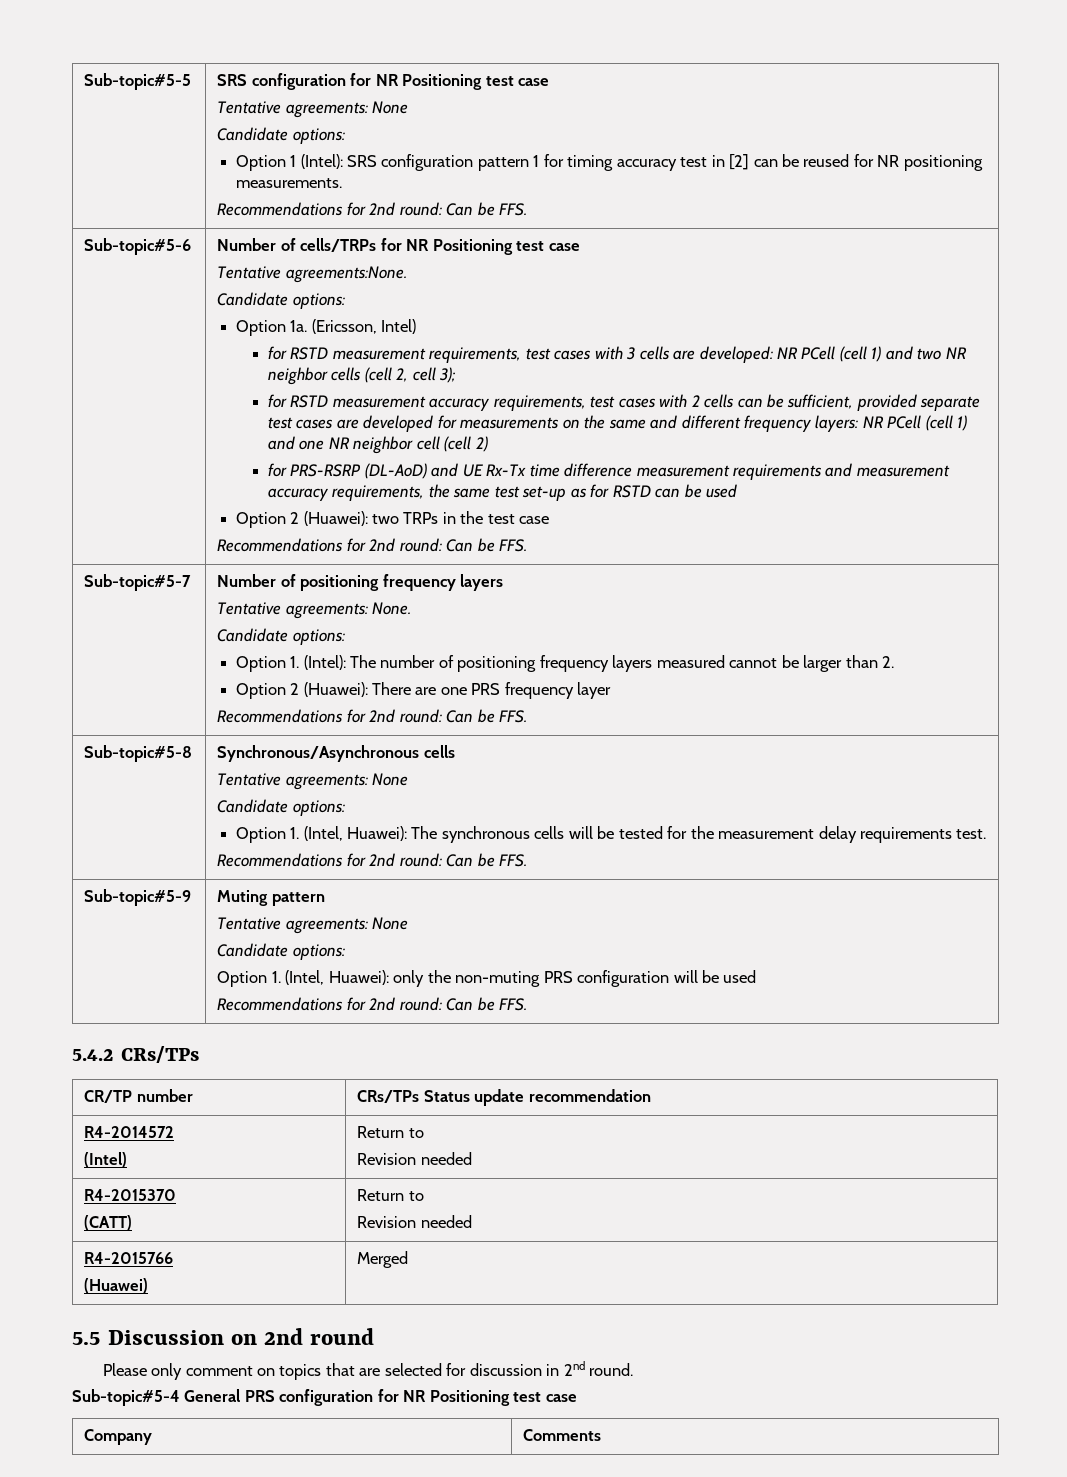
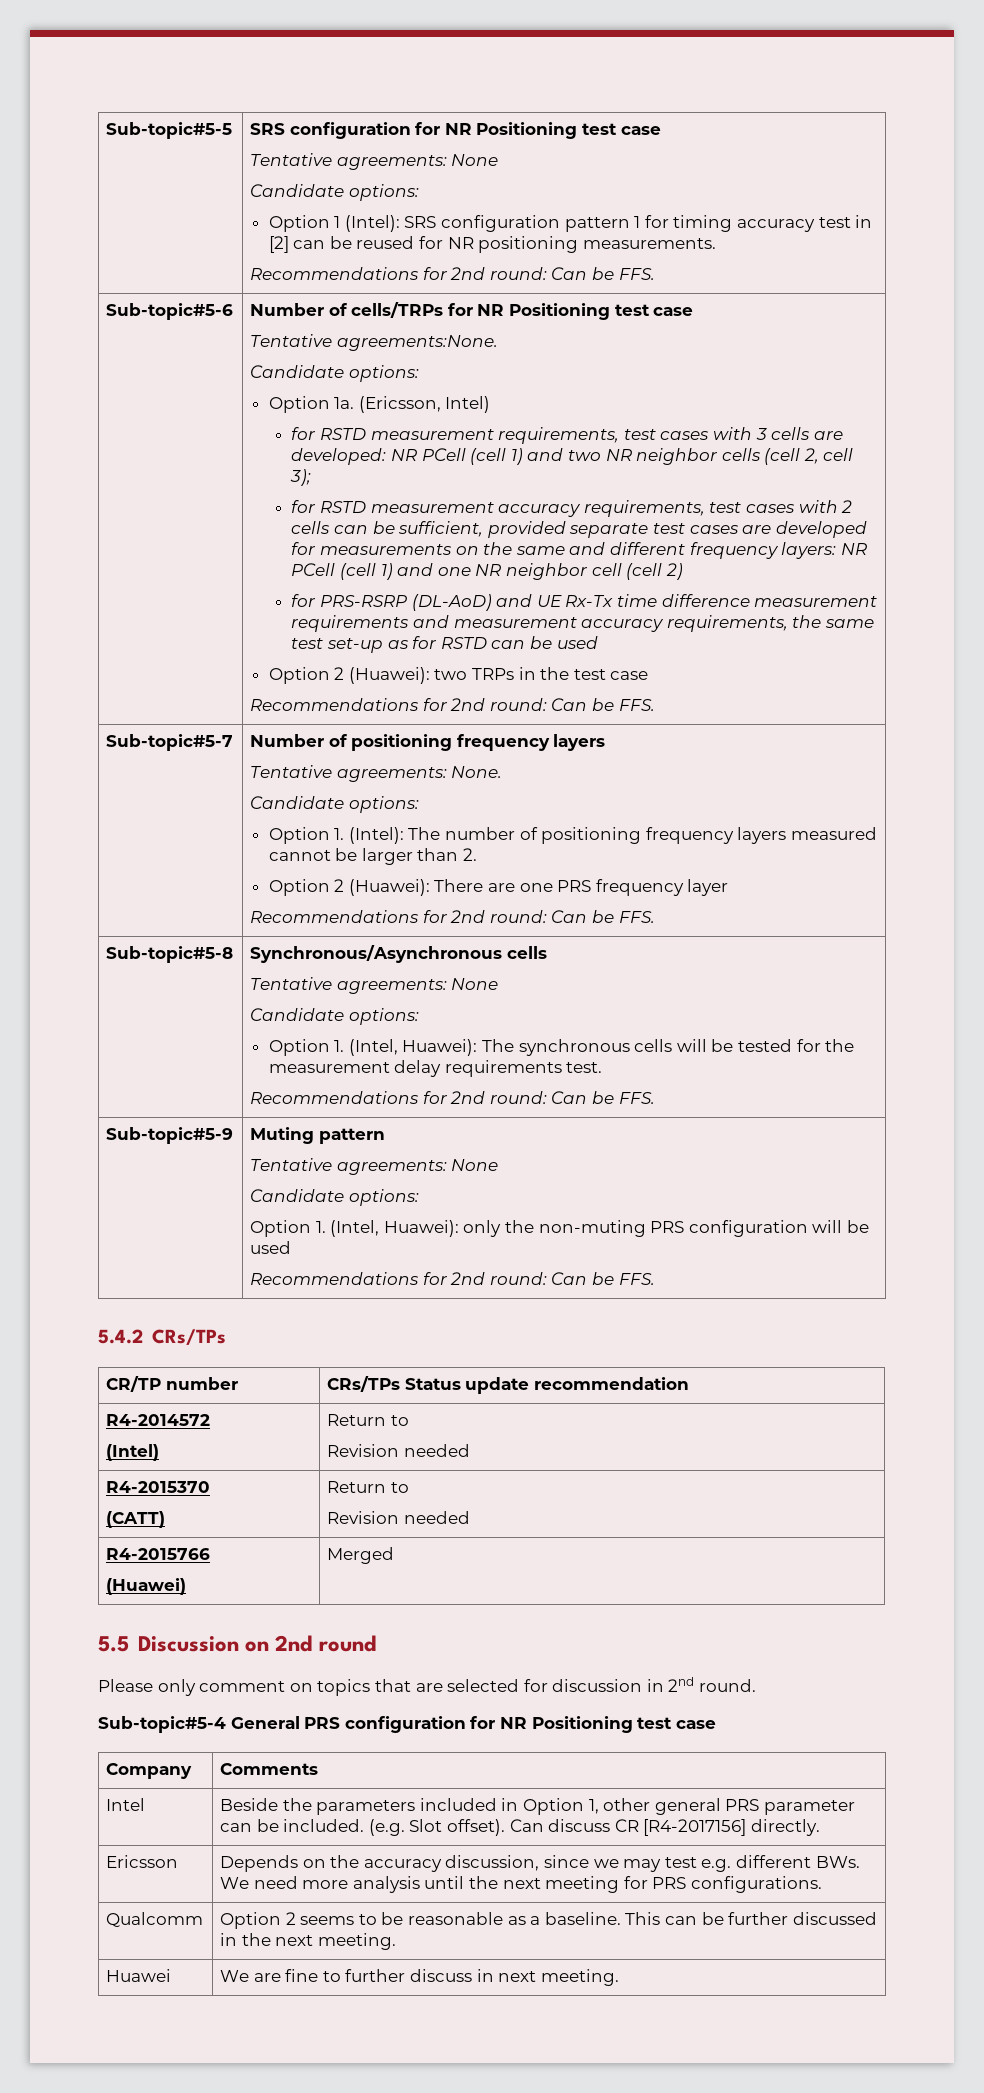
(602, 1435) none -> [106,1798,146,1811] [220,1798,855,1815] [220,1819,820,1836] [106,1855,179,1868] [220,1855,860,1872] [220,1876,822,1893] [106,1912,204,1928] [220,1912,877,1929] [220,1933,396,1950] [106,1969,172,1982] [220,1969,619,1986] // Intel | Beside the parameters included in Option 1, other general PRS parameter can be included. (e.g. Slot offset). Can discuss CR [R4-2017156] directly. // Ericsson | Depends on the accuracy discussion, since we may test e.g. different BWs. We need more analysis until the next meeting for PRS configurations. // Qualcomm | Option 2 seems to be reasonable as a baseline. This can be further discussed in the next meeting. // Huawei | We are fine to further discuss in next meeting.

